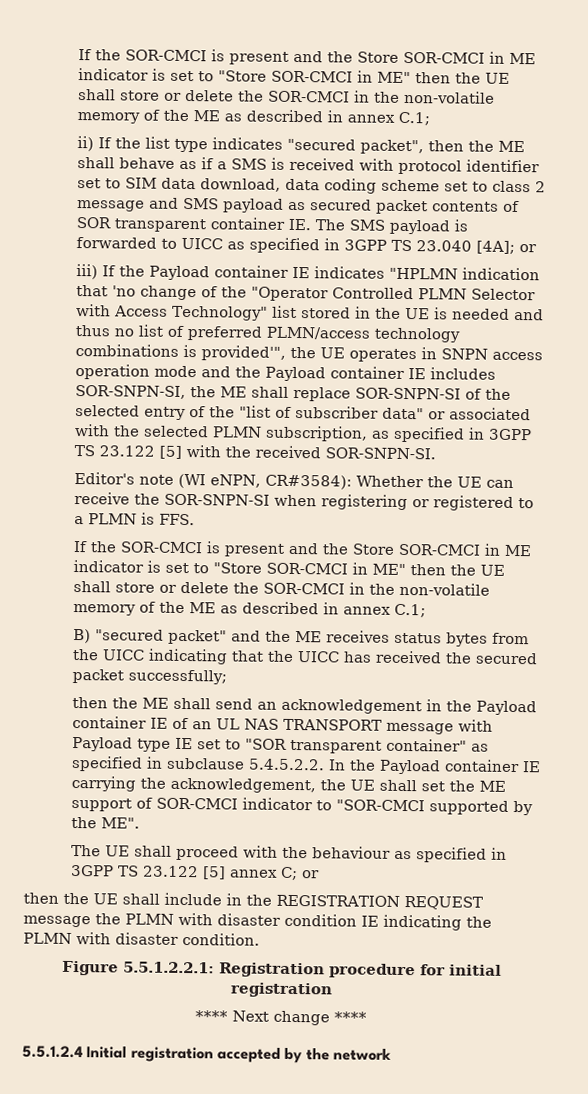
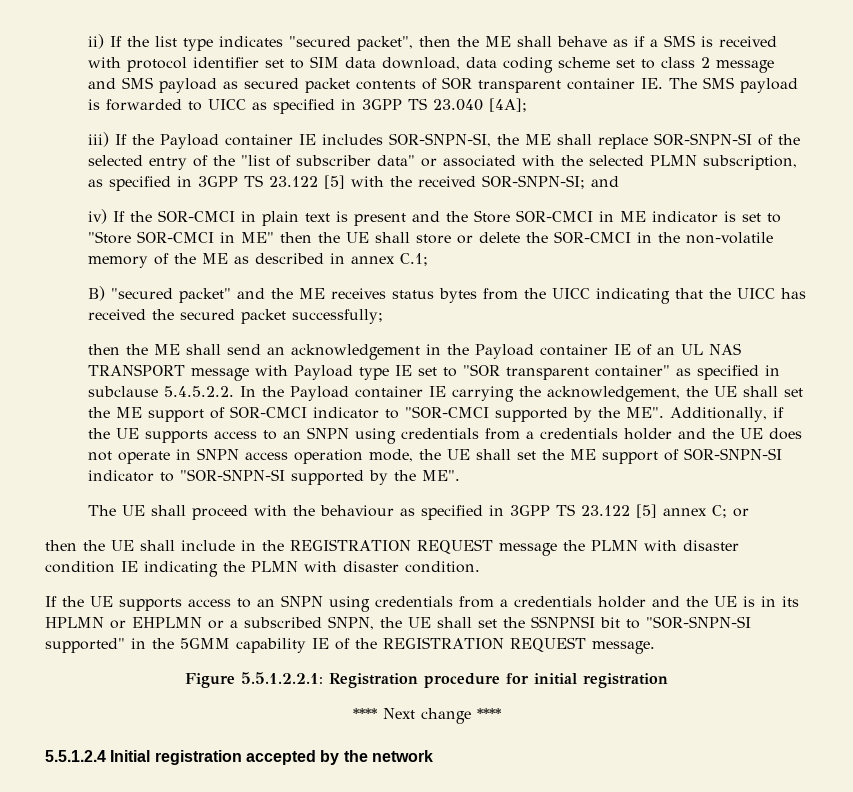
[78,49,537,65] [78,68,511,84] [78,89,496,104] [77,109,431,126] If the SOR-CMCI is present and the Store SOR-CMCI in ME indicator is set to "Store SOR-CMCI in ME" then the UE shall store or delete the SOR-CMCI in the non-volatile memory of the ME as described in annex C.1; // -> (88, 41) none
[519,244,538,253] or -> (528, 105) none
[314,266,541,281] [76,285,537,302] [76,304,545,321] [75,324,461,343] [75,344,544,363] [75,364,427,382] indicates "HPLMN indication that 'no change of the "Operator Controlled PLMN Selector with Access Technology" list stored in the UE is needed and thus no list of preferred PLMN/access technology combinations is provided'", the UE operates in SNPN access operation mode and the Payload container IE -> (317, 139) none
[325,447,437,460] [74,472,515,490] [74,492,535,511] [74,512,196,526] [73,541,204,554] SOR-SNPN-SI. // Editor's note (WI eNPN, CR#3584): Whether the UE can receive the SOR-SNPN-SI when registering or registered to a PLMN is FFS. // If the SOR-CMCI -> [482,175,620,189] [88,209,331,226] SOR-SNPN-SI; and // iv) If the SOR-CMCI in plain text
(141, 823) none -> [670,407,785,422] [88,427,803,444] [88,448,783,464] [88,469,461,485] Additionally, if the UE supports access to an SNPN using credentials from a credentials holder and the UE does not operate in SNPN access operation mode, the UE shall set the ME support of SOR-SNPN-SI indicator to "SOR-SNPN-SI supported by the ME".
(260, 939) none -> [45,595,799,612] [45,616,751,630] [45,637,655,654] // If the UE supports access to an SNPN using credentials from a credentials holder and the UE is in its HPLMN or EHPLMN or a subscribed SNPN, the UE shall set the SSNPNSI bit to "SOR-SNPN-SI supported" in the 5GMM capability IE of the REGISTRATION REQUEST message.

